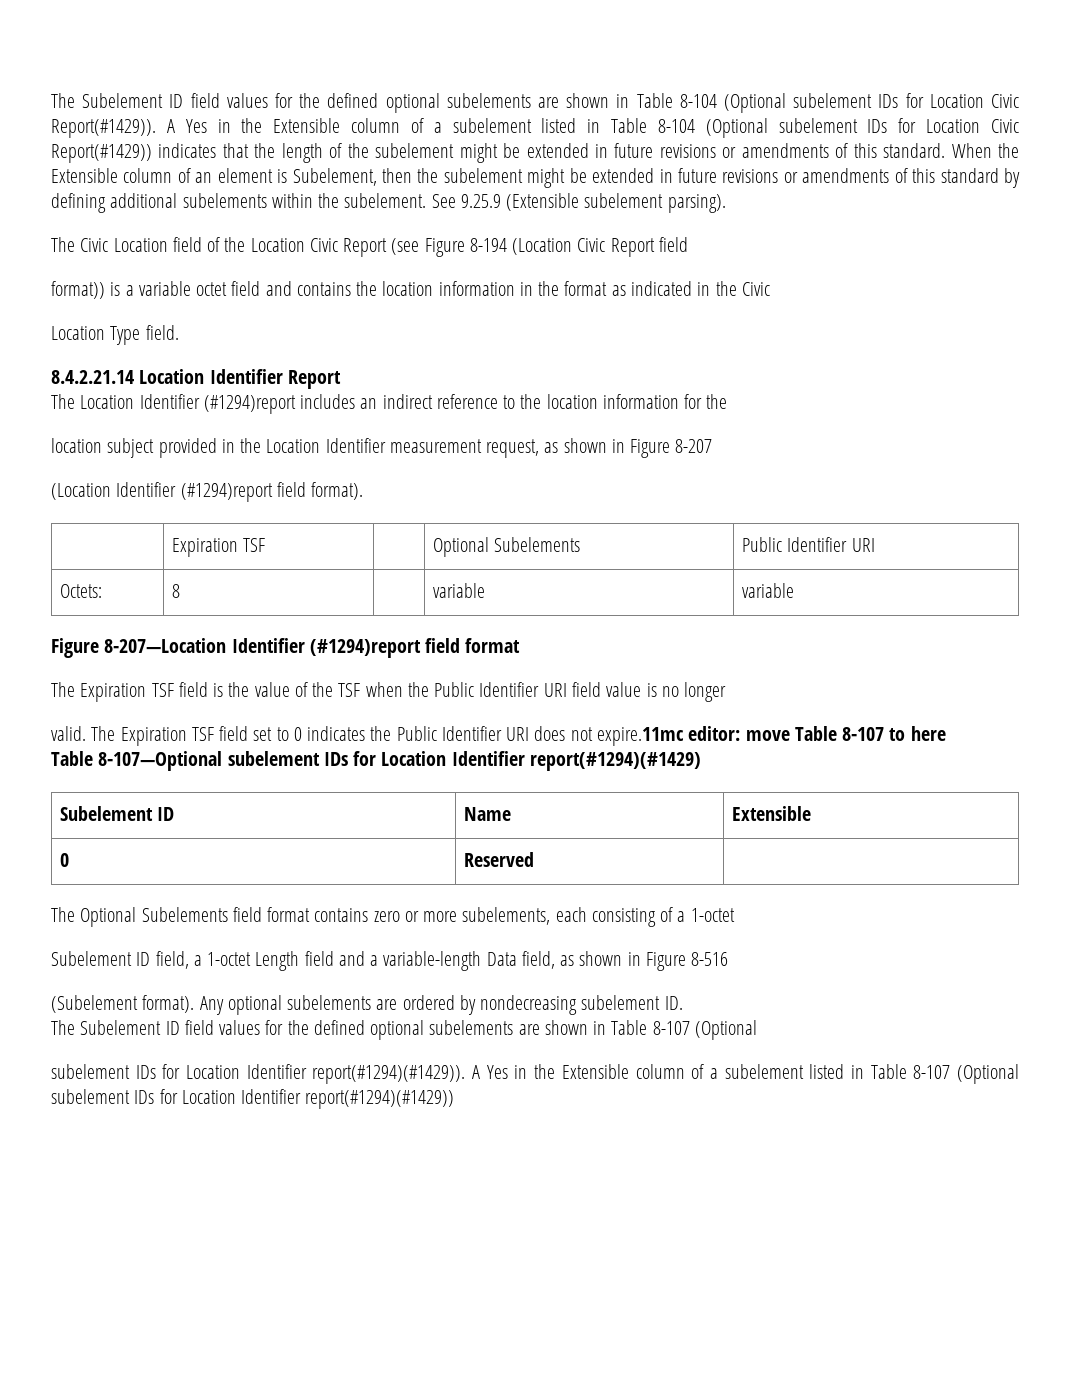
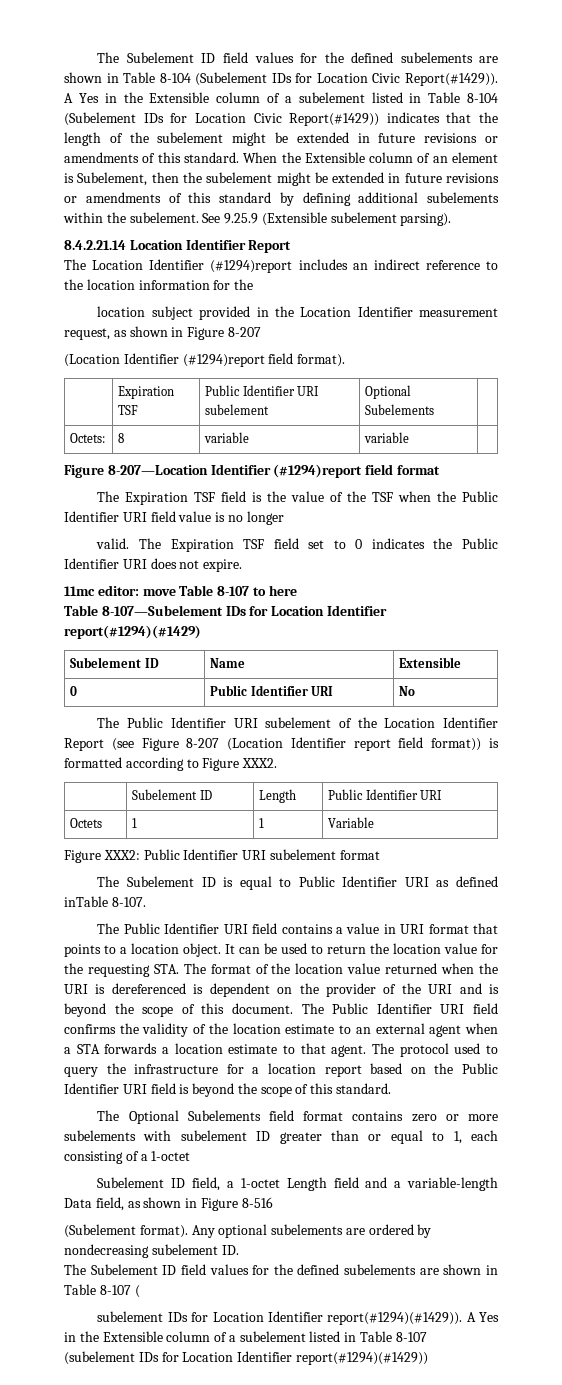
[51,93,440,113] The Subelement ID field values for the defined optional -> [97,52,393,63] The Subelement ID field values for the defined
[723,93,873,113] (Optional subelement -> [195,72,268,86] (Subelement
[705,118,858,138] (Optional subelement -> [64,112,136,126] (Subelement
[51,237,688,257] [51,281,770,299] [51,325,179,345] // The Civic Location field of the Location Civic Report (see Figure 8-194 (Location Civic Report field // format)) is a variable octet field and contains the location information in the format as indicated in the Civic // Location Type field. -> (452, 219) none
(266, 545) none -> [205,385,320,396] [205,404,270,415] Public Identifier URI subelement
[742,537,875,552] Public Identifier URI -> (435, 409) none
[433,583,486,598] [742,583,795,598] | variable | variable -> [204,432,250,443] [364,432,410,443] variable | variable |
[596,727,684,746] expire.11mc -> [203,559,243,572] [64,586,95,596] expire. // 11mc
[98,751,320,771] 8-107—Optional subelement -> [101,605,223,616] 8-107—Subelement
[464,852,535,867] Reserved | -> [210,685,334,696] [399,686,416,696] [97,717,499,728] [64,737,499,751] [64,757,278,771] [132,789,212,800] [259,789,297,803] [328,789,443,800] [70,818,103,828] [132,818,138,828] [259,818,265,828] [328,817,375,828] [64,849,380,863] [97,876,498,890] [64,896,146,907] [97,923,498,934] [64,943,498,957] [64,963,498,977] [64,983,500,997] [64,1003,499,1017] [64,1023,499,1037] [64,1043,499,1057] [64,1063,499,1077] [64,1083,392,1097] Public Identifier URI | No // The Public Identifier URI subelement of the Location Identifier Report (see Figure 8-207 (Location Identifier report field format)) is formatted according to Figure XXX2. // | Subelement ID | Length | Public Identifier URI // Octets | 1 | 1 | Variable // Figure XXX2: Public Identifier URI subelement format // The Subelement ID is equal to Public Identifier URI as defined inTable 8-107. // The Public Identifier URI field contains a value in URI format that points to a location object. It can be used to return the location value for the requesting STA. The format of the location value returned when the URI is dereferenced is dependent on the provider of the URI and is beyond the scope of this document. The Public Identifier URI field confirms the validity of the location estimate to an external agent when a STA forwards a location estimate to that agent. The protocol used to query the infrastructure for a location report based on the Public Identifier URI field is beyond the scope of this standard.
[462,907,551,925] subelements, -> [64,1130,462,1144] subelements with subelement ID greater than or equal to 1,
[370,1020,425,1040] optional -> (340, 1269) none
[694,1020,757,1040] (Optional -> [134,1285,140,1298] (
[957,1064,1020,1084] [51,1089,130,1104] (Optional subelement -> [64,1351,135,1365] (subelement

